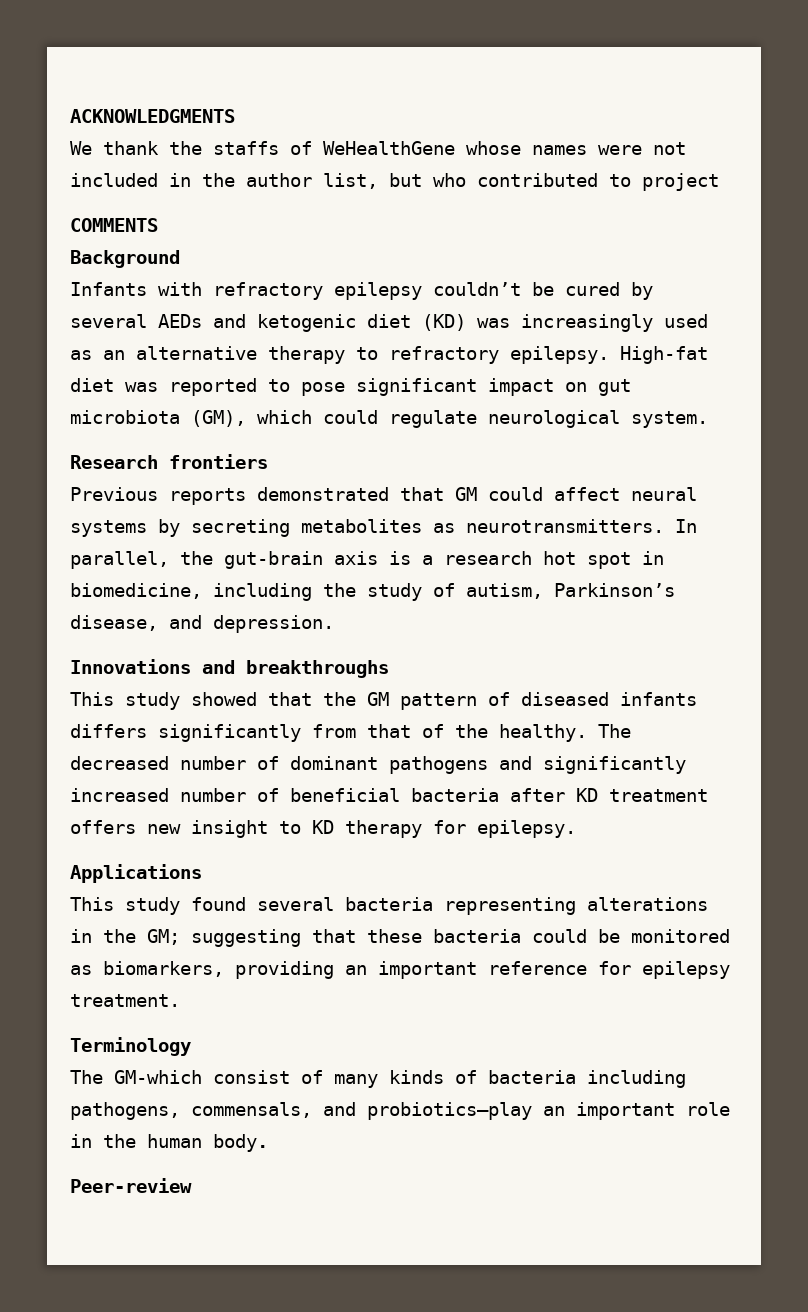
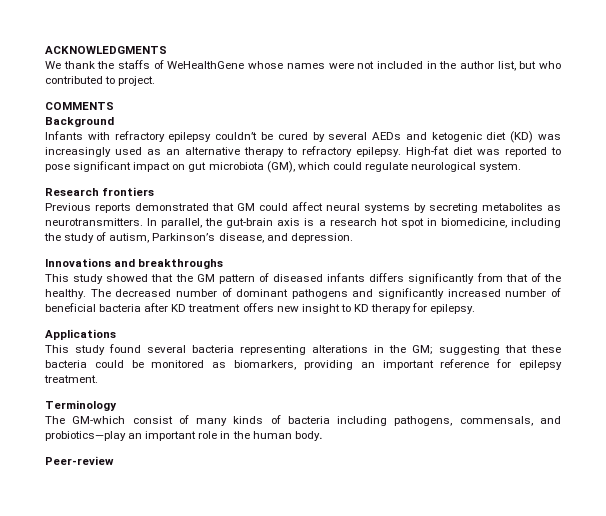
[642,173,719,191] project -> [118,76,156,86] project.

